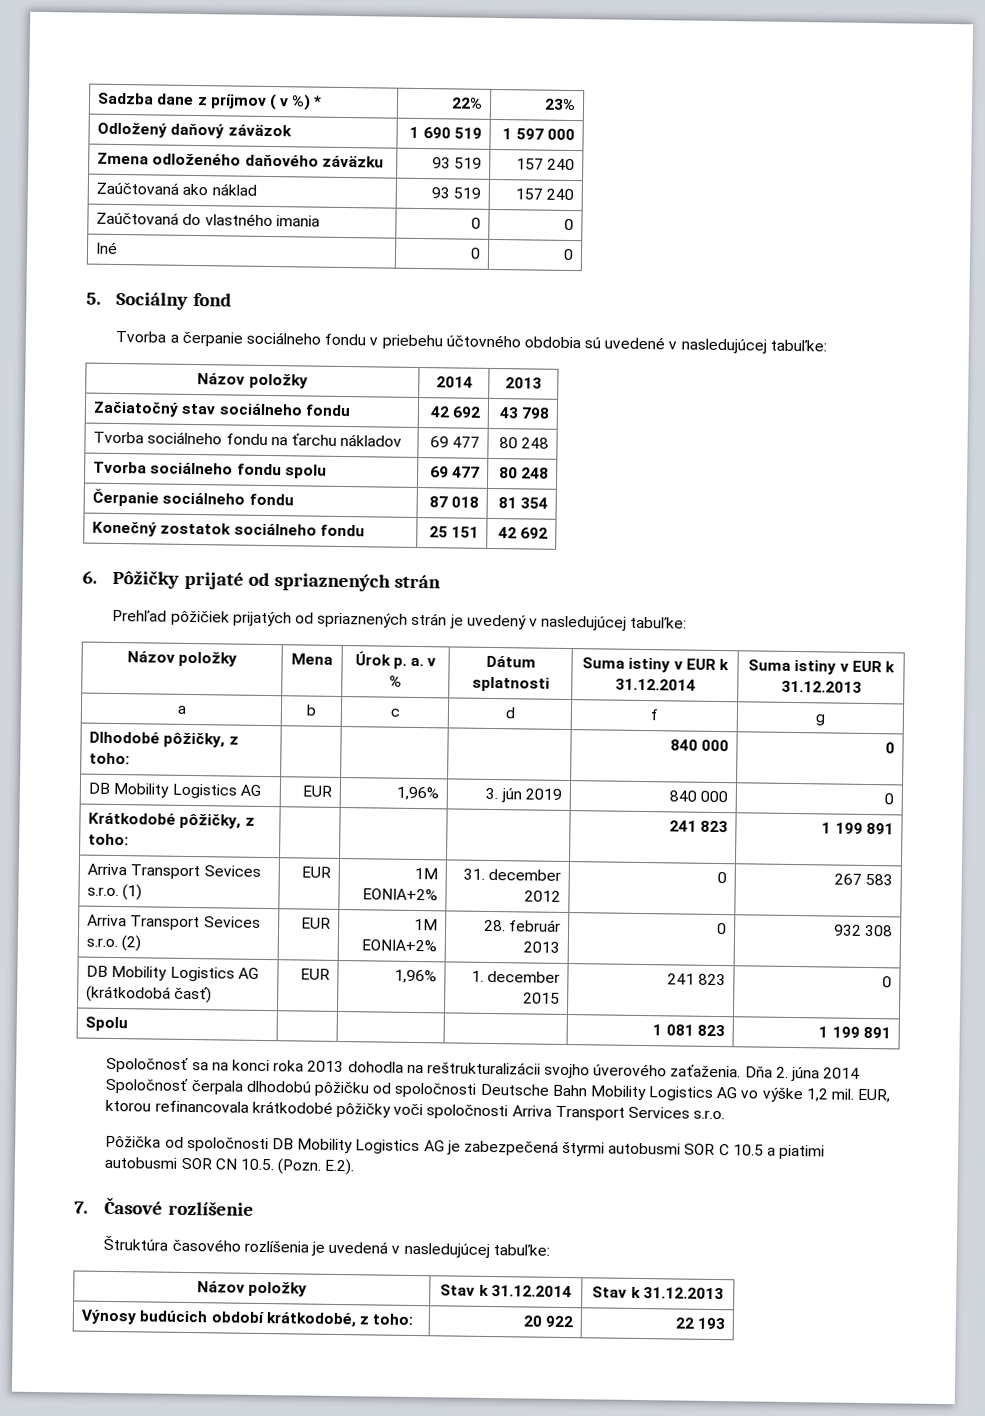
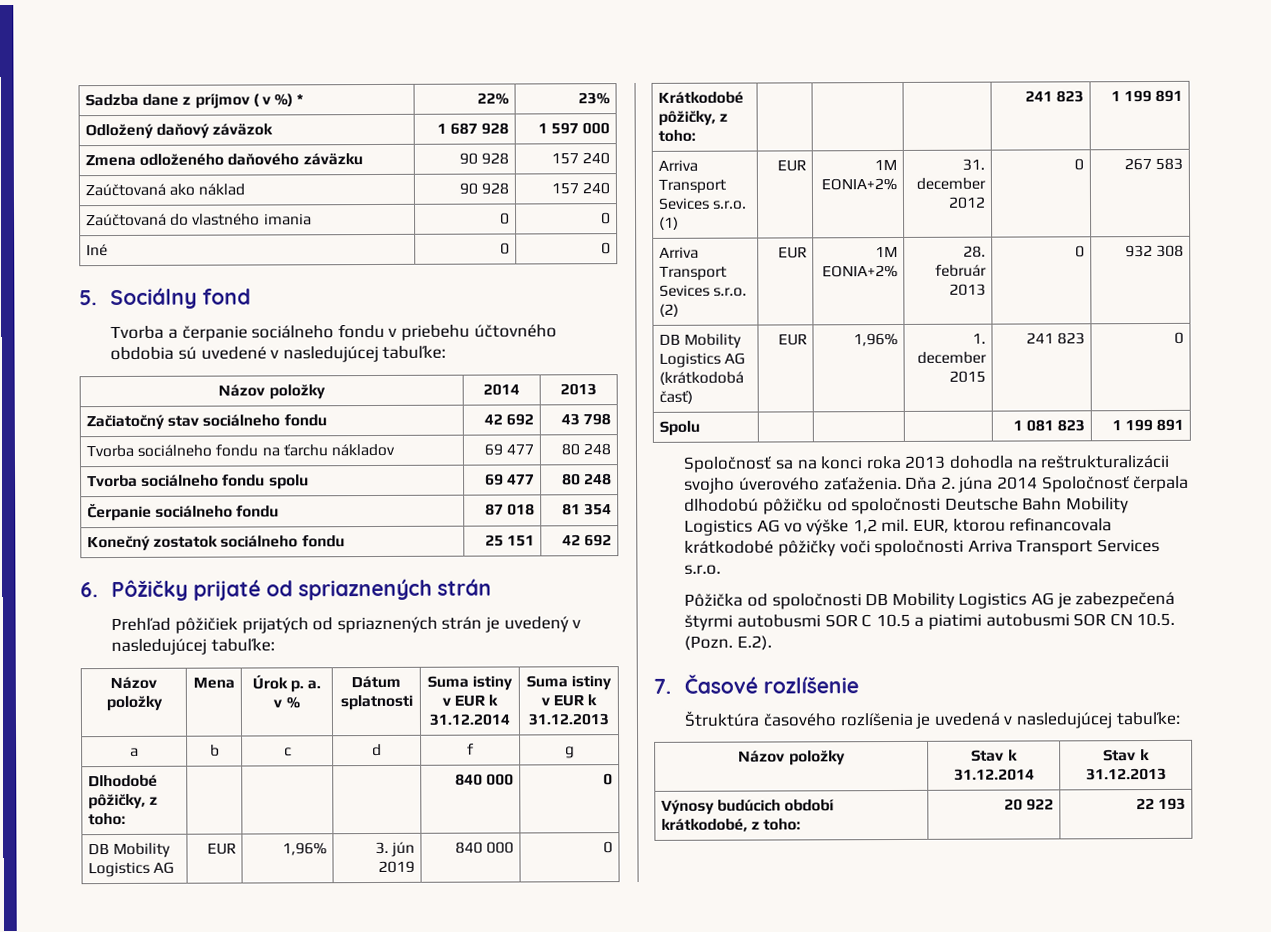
[422,127,482,139] 690 519 -> [449,122,510,135] 687 928
[431,157,482,169] 93 519 -> [458,152,510,165] 90 928
[430,187,481,199] 93 519 -> [458,182,510,195] 90 928

